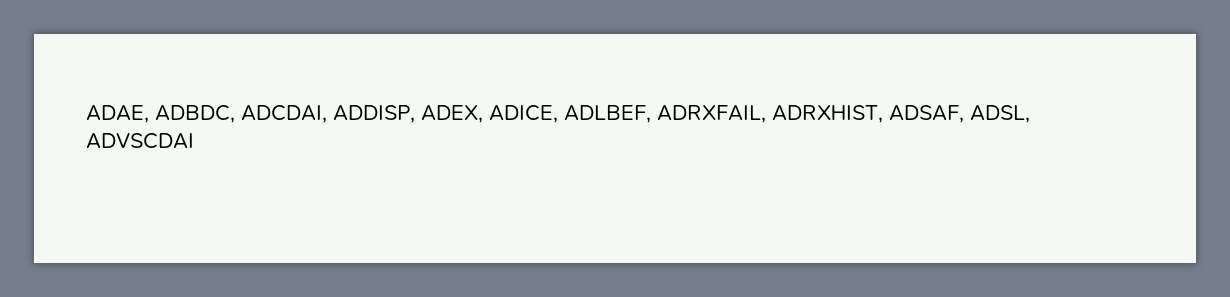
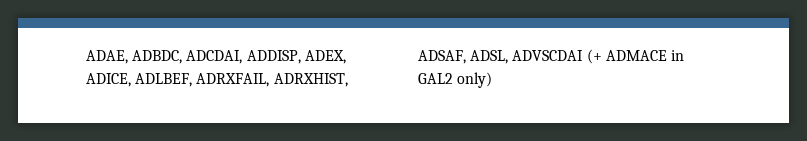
(194, 141) none -> [586,49,684,64] [418,72,493,88] (+ ADMACE in GAL2 only)

